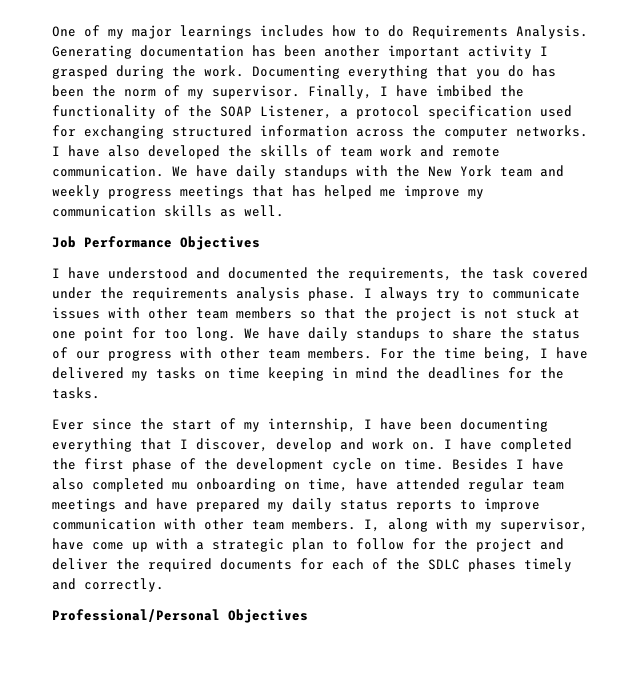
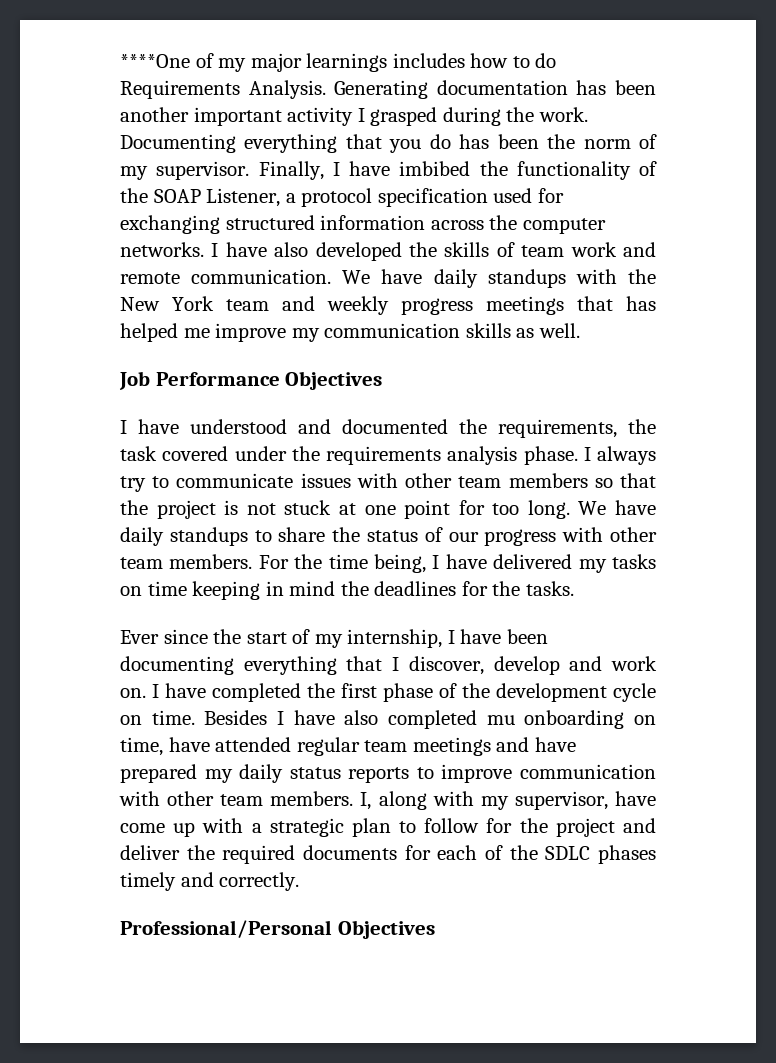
[52,26,76,37] One -> [120,54,190,68] ****One

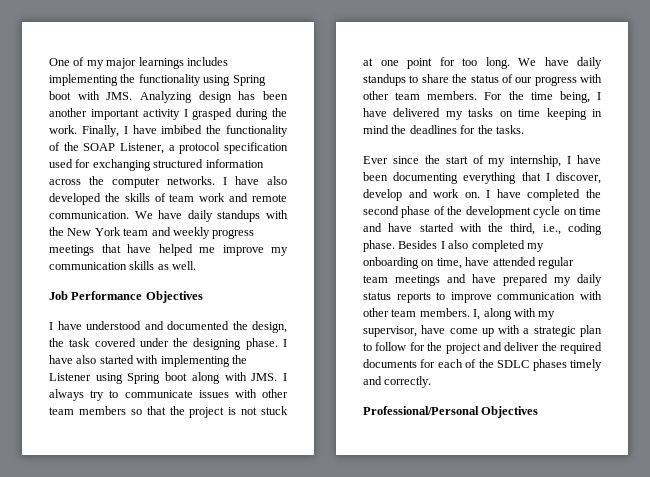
[120,54,190,68] ****One -> [49,58,70,66] One
[470,53,557,68] [120,80,568,99] how to do Requirements Analysis. Generating documentation -> [49,74,266,86] [49,91,232,103] implementing the functionality using Spring boot with JMS. Analyzing design
[120,134,658,153] [120,161,250,180] Documenting everything that you do has been the norm of my supervisor. -> (77, 129) none
[626,296,656,311] has -> [127,244,151,253] have
[498,419,617,438] requirements, -> [252,321,287,333] design,
[326,446,578,465] requirements analysis phase. -> [193,338,287,350] [49,355,247,367] [49,372,278,384] designing phase. I have also started with implementing the Listener using Spring boot along with JMS.
[341,683,377,698] first -> [363,206,399,215] second
[151,710,195,725] time. -> [579,207,601,215] [363,223,602,235] [363,240,395,252] time and have started with the third, i.e., coding phase.
[293,710,335,725] have -> (445, 245) none
[486,715,515,725] mu -> [526,243,544,252] my

